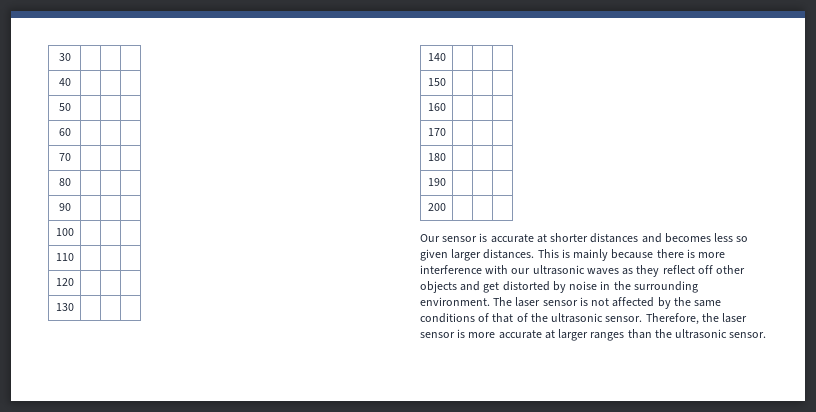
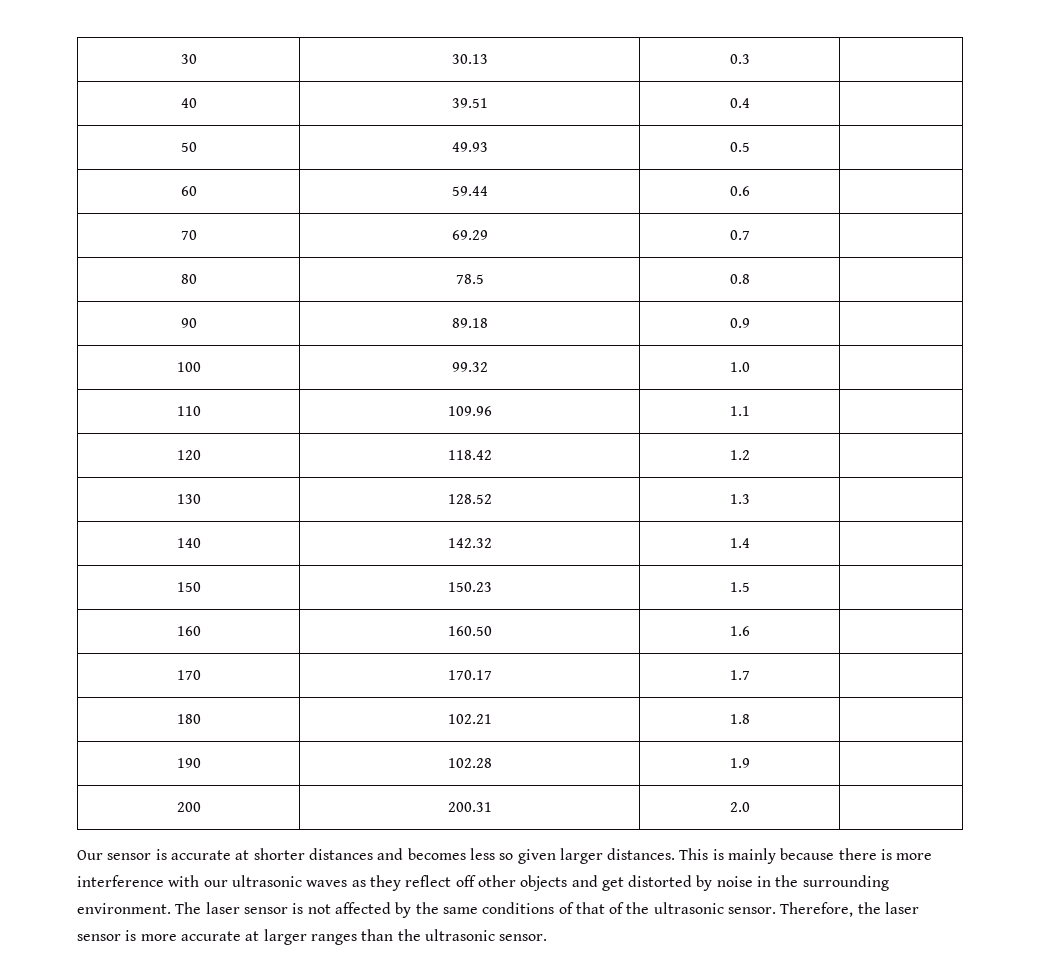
(71, 57) | -> [451,54,488,64] [729,54,750,64] 30.13 | 0.3
(71, 82) | -> [451,98,488,108] [729,98,750,108] 39.51 | 0.4
(71, 107) | -> [451,142,488,152] [729,142,750,152] 49.93 | 0.5
(71, 132) | -> [451,186,488,196] [729,186,750,196] 59.44 | 0.6
(71, 157) | -> [451,230,488,240] [729,230,750,240] 69.29 | 0.7
(71, 182) | -> [455,274,484,284] [729,274,750,284] 78.5 | 0.8
(71, 207) | -> [451,318,488,328] [729,318,750,328] 89.18 | 0.9
(74, 232) | -> [451,362,488,372] [729,362,750,372] 99.32 | 1.0
(74, 257) | -> [447,406,492,416] [729,406,750,416] 109.96 | 1.1
(74, 282) | -> [447,450,492,460] [729,450,750,460] 118.42 | 1.2
(74, 307) | -> [447,494,492,504] [729,494,750,504] 128.52 | 1.3
(446, 57) | -> [447,538,492,548] [729,538,750,548] 142.32 | 1.4
(446, 82) | -> [447,582,492,592] [729,582,750,592] 150.23 | 1.5
(446, 107) | -> [447,626,492,636] [729,626,750,636] 160.50 | 1.6
(446, 132) | -> [447,670,492,680] [729,670,750,680] 170.17 | 1.7
(446, 157) | -> [447,714,492,724] [729,714,750,724] 102.21 | 1.8
(446, 182) | -> [447,758,492,768] [729,758,750,768] 102.28 | 1.9
(446, 207) | -> [447,802,492,812] [729,802,750,812] 200.31 | 2.0

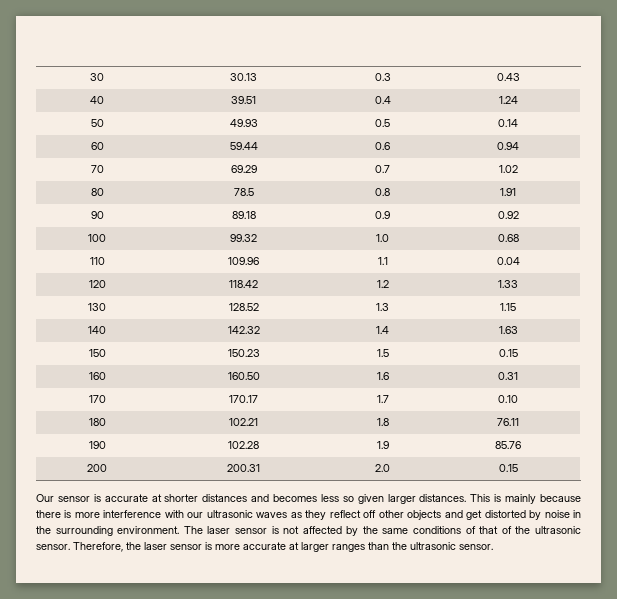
(750, 59) none -> [496,73,520,81] 0.43
(750, 103) none -> [498,96,518,104] 1.24
(750, 147) none -> [498,119,518,127] 0.14
(750, 191) none -> [497,142,519,150] 0.94
(750, 235) none -> [498,165,518,173] 1.02
(750, 279) none -> [500,188,516,196] 1.91
(750, 323) none -> [497,211,519,219] 0.92
(750, 367) none -> [497,234,519,242] 0.68
(750, 411) none -> [496,257,520,265] 0.04
(750, 455) none -> [498,280,518,288] 1.33
(750, 499) none -> [500,303,516,311] 1.15
(750, 543) none -> [498,326,518,334] 1.63
(750, 587) none -> [498,349,518,357] 0.15
(750, 631) none -> [498,372,518,380] 0.31
(750, 675) none -> [498,395,518,403] 0.10
(750, 719) none -> [497,418,519,426] 76.11
(750, 763) none -> [495,441,521,449] 85.76
(750, 807) none -> [498,464,518,472] 0.15

